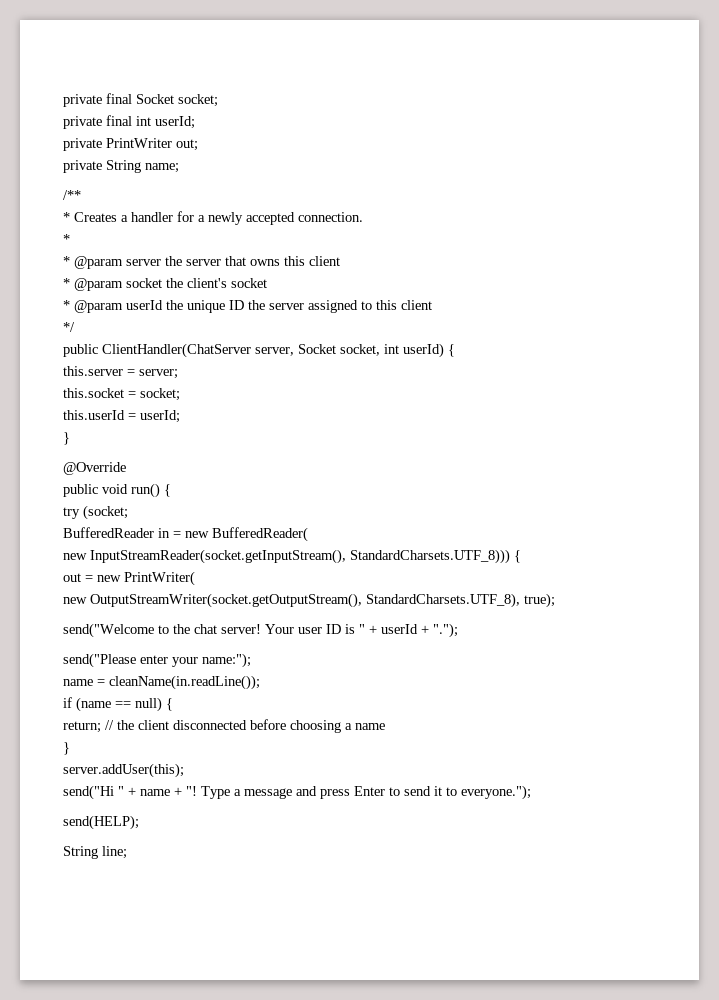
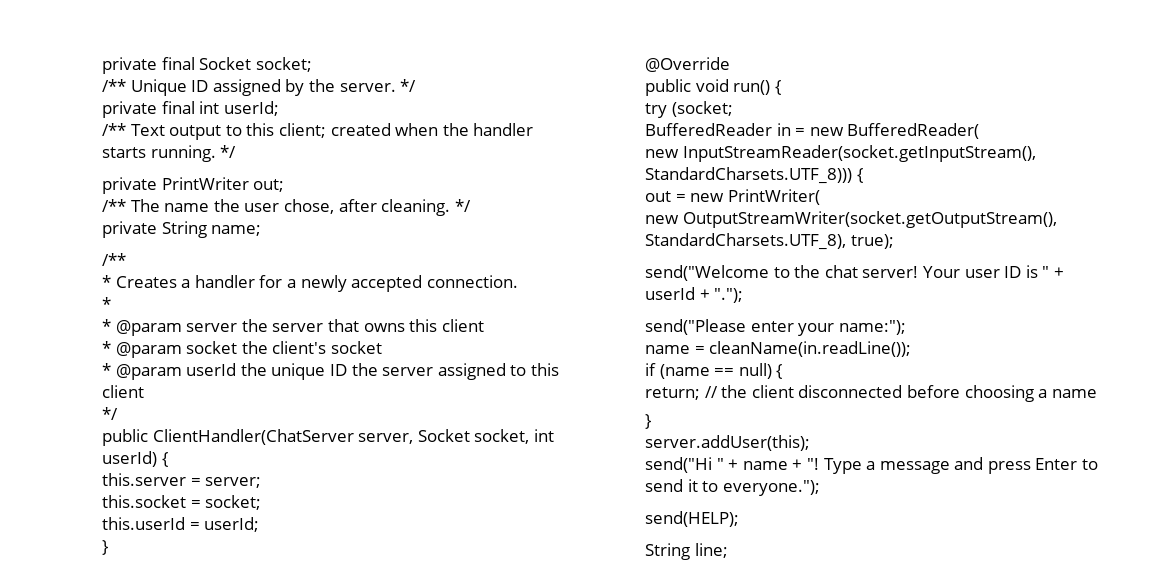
[62,115,195,129] [62,138,198,151] private final int userId; // private PrintWriter out; -> [101,79,417,96] [101,101,279,118] [101,123,534,140] [101,145,237,162] [101,177,285,194] [101,199,471,216] /** Unique ID assigned by the server. */ // private final int userId; // /** Text output to this client; created when the handler starts running. */ // private PrintWriter out; // /** The name the user chose, after cleaning. */

